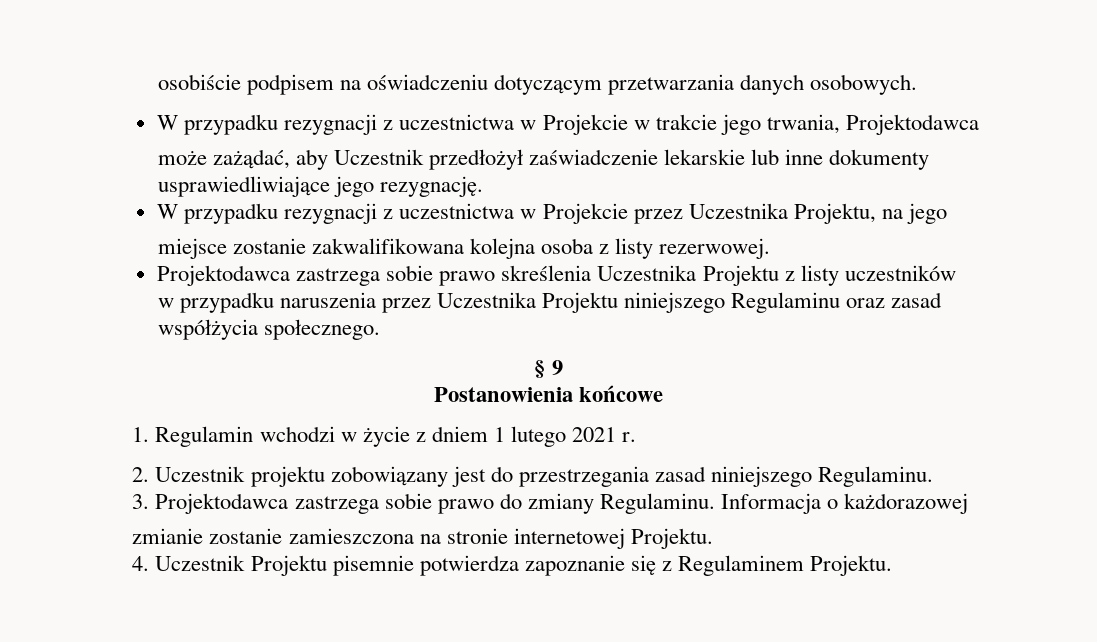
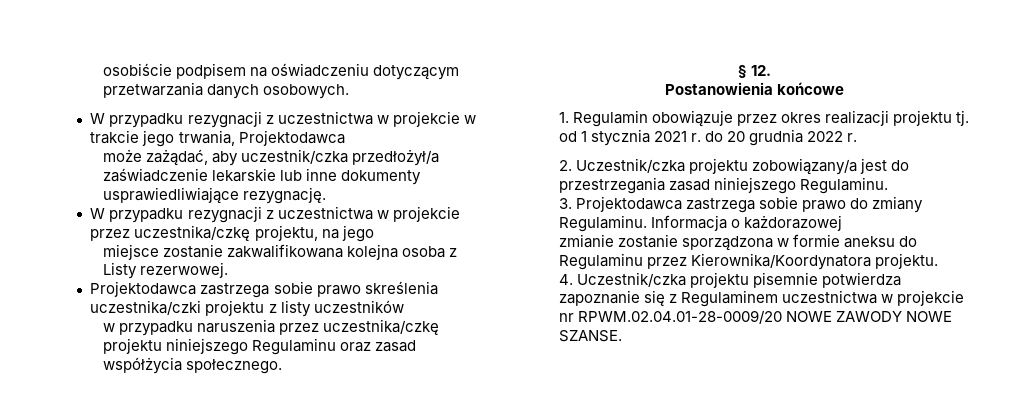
[542,114,628,135] Projekcie -> [392,111,460,127] projekcie
[333,149,524,170] Uczestnik przedłożył -> [240,149,440,166] uczestnik/czka przedłożył/a
[333,176,374,197] jego -> (239, 195) none
[542,203,876,224] Projekcie przez Uczestnika Projektu, -> [392,206,460,222] [90,225,318,241] projekcie przez uczestnika/czkę projektu,
[615,238,654,259] listy -> [102,262,137,279] Listy
[597,265,779,286] Uczestnika Projektu -> [90,300,265,316] uczestnika/czki projektu
[437,292,619,313] Uczestnika Projektu -> [323,319,440,335] [102,338,162,354] uczestnika/czkę projektu
[551,360,563,375] 9 -> [751,65,772,76] 12.
[259,426,637,447] [132,466,448,487] wchodzi w życie z dniem 1 lutego 2021 r. // 2. Uczestnik projektu zobowiązany -> [652,110,970,127] [558,129,858,146] [558,158,858,175] obowiązuje przez okres realizacji projektu tj. od 1 stycznia 2021 r. do 20 grudnia 2022 r. // 2. Uczestnik/czka projektu zobowiązany/a
[288,528,713,549] zamieszczona na stronie internetowej Projektu. -> [682,234,918,251] [558,253,939,270] sporządzona w formie aneksu do Regulaminu przez Kierownika/Koordynatora projektu.
[155,555,327,576] Uczestnik Projektu -> [576,272,750,288] Uczestnik/czka projektu
[810,555,893,576] Projektu. -> [782,290,965,306] [558,310,953,324] [558,330,622,342] uczestnictwa w projekcie nr RPWM.02.04.01-28-0009/20 NOWE ZAWODY NOWE SZANSE.

